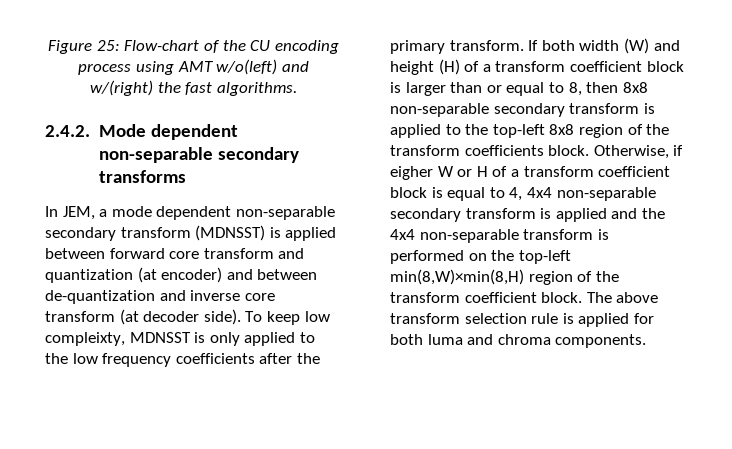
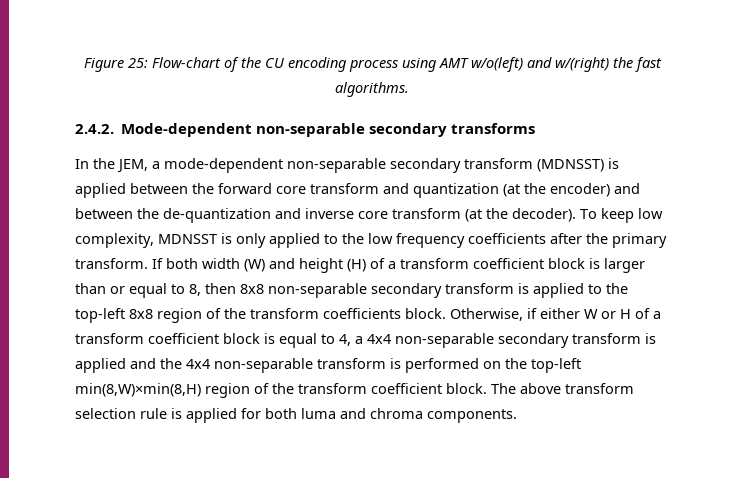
[98,124,238,140] Mode dependent -> [121,123,253,137] Mode-dependent
(58, 211) none -> [93,158,115,169] the
[111,206,232,220] mode dependent -> [164,158,283,173] mode-dependent
(105, 253) none -> [192,183,214,194] the
(157, 275) none -> [524,183,546,194] the
(318, 274) none -> [137,208,159,219] the
[143,309,241,325] decoder side). -> [486,208,576,222] the decoder).
[45,332,125,346] compleixty, -> [75,233,154,248] complexity,
[390,166,433,180] eigher -> [540,308,580,319] either
(523, 194) none -> [355,336,363,344] a

